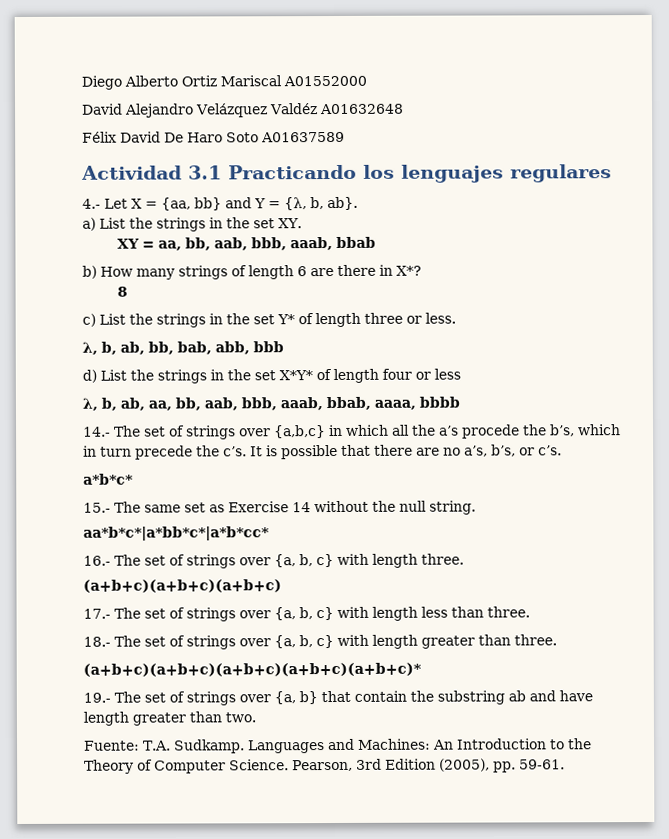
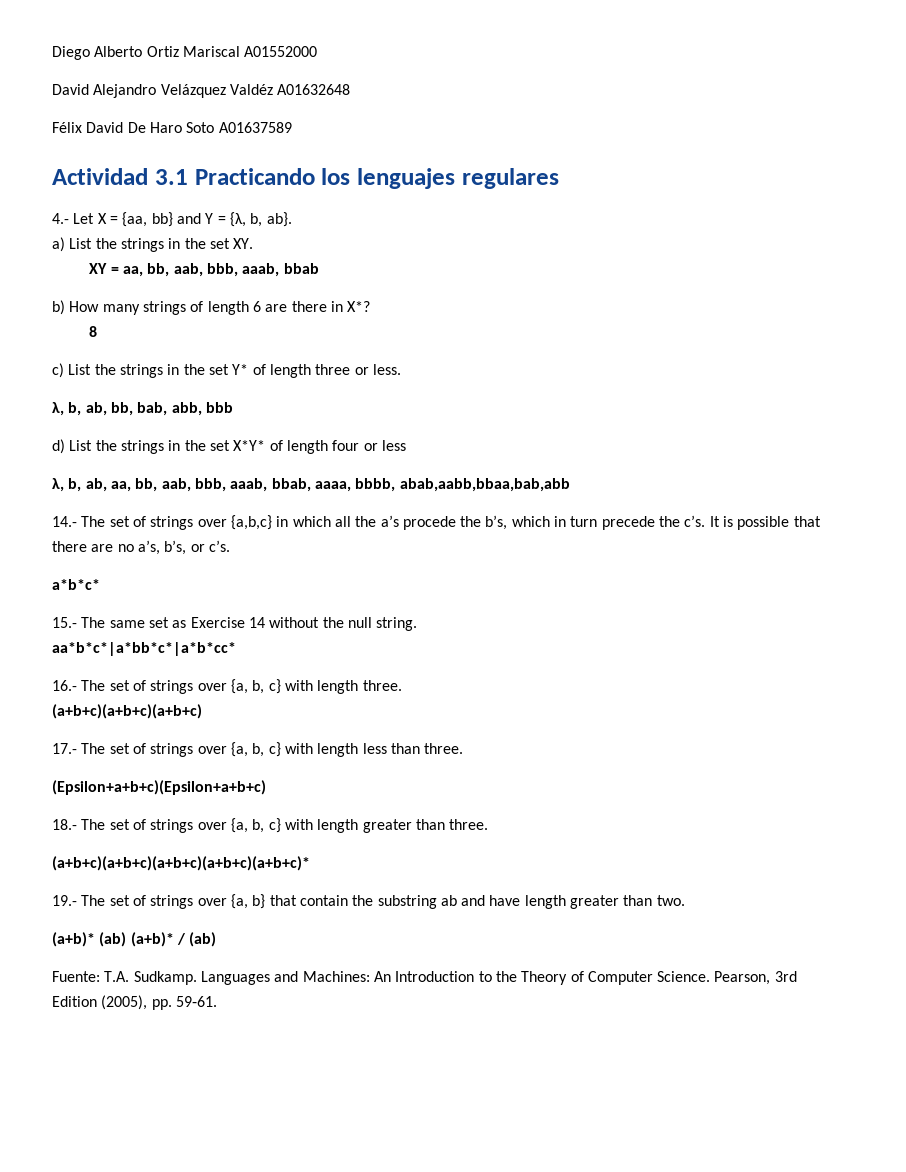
[419,396,460,408] bbbb -> [355,478,570,492] bbbb, abab,aabb,bbaa,bab,abb
(530, 612) none -> [52,780,266,795] // (Epsilon+a+b+c)(Epsilon+a+b+c)
(256, 717) none -> [52,932,217,947] // (a+b)* (ab) (a+b)* / (ab)

